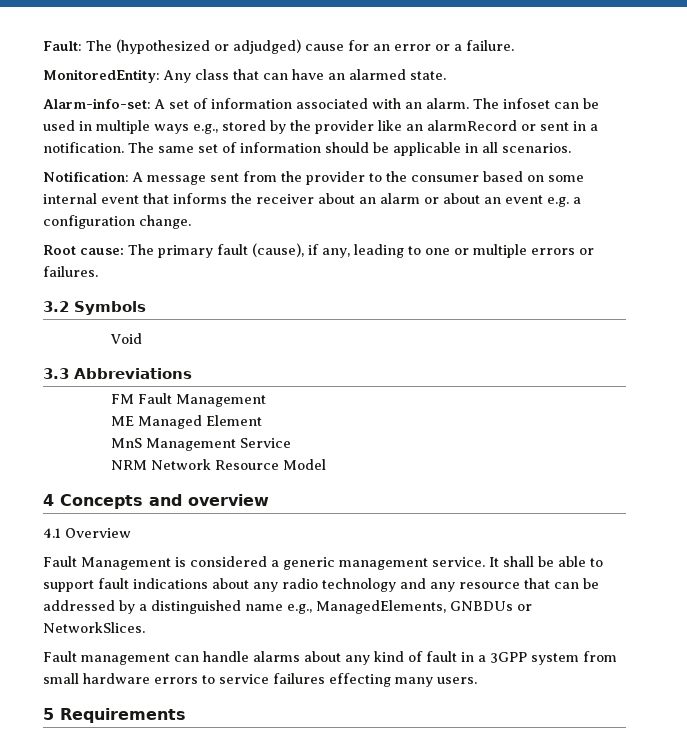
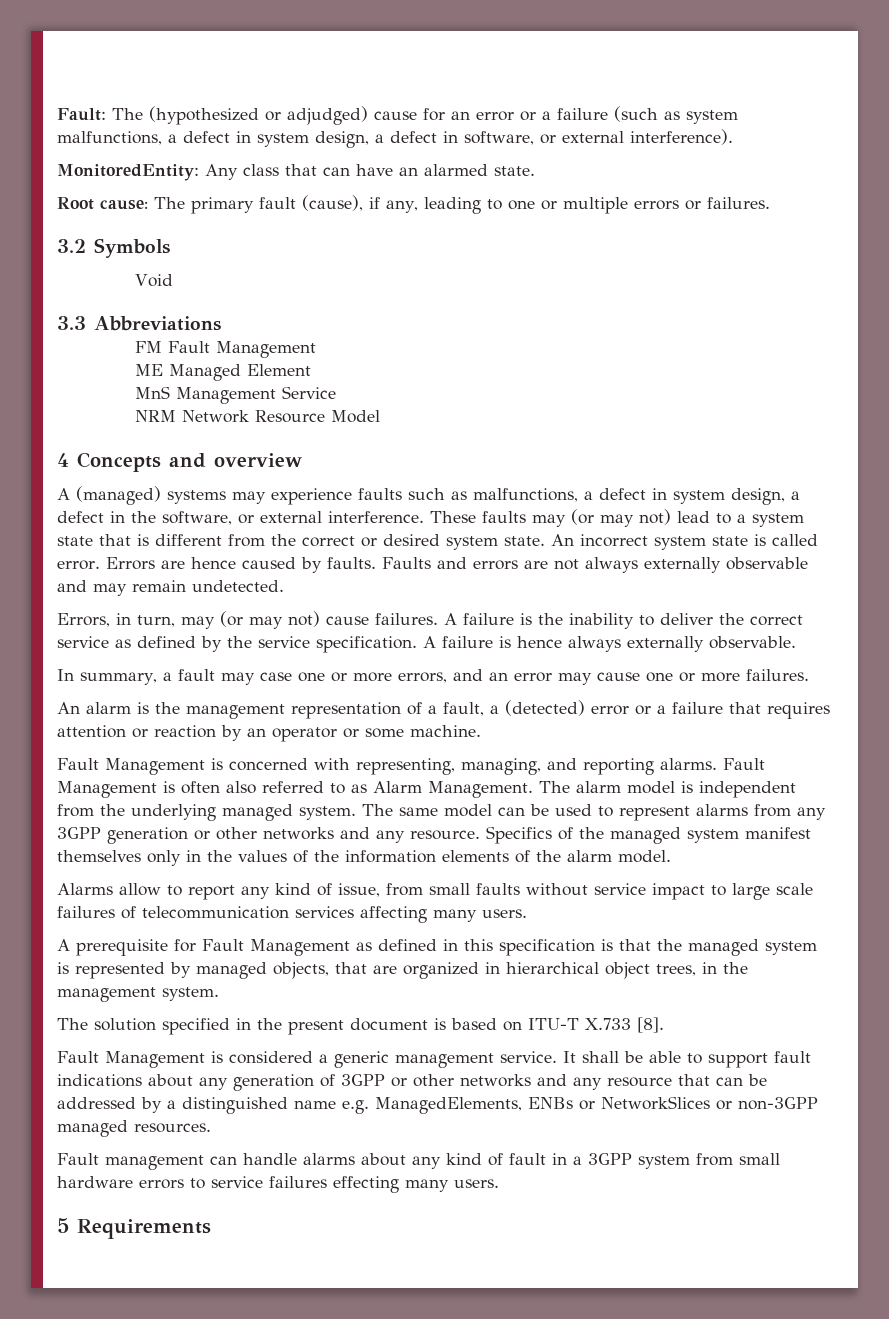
[466,40,514,51] failure. -> [557,106,738,124] [57,129,733,148] failure (such as system malfunctions, a defect in system design, a defect in software, or external interference).
[43,98,599,109] [43,120,598,134] [43,142,571,156] [43,171,584,185] [43,193,581,207] [43,215,191,229] // Alarm-info-set: A set of information associated with an alarm. The infoset can be used in multiple ways e.g., stored by the provider like an alarmRecord or sent in a notification. The same set of information should be applicable in all scenarios. // Notification: A message sent from the provider to the consumer based on some internal event that informs the receiver about an alarm or about an event e.g. a configuration change. -> (535, 171) none
[43,528,131,538] 4.1 Overview -> [57,486,800,505] [57,509,804,527] [57,534,818,550] [57,557,808,573] [57,580,284,596] [57,611,803,629] [57,636,796,653] [57,669,809,685] [57,700,830,719] [57,725,481,742] [57,758,765,775] [57,781,796,798] [57,804,826,821] [57,826,811,844] [57,850,671,866] [57,883,813,900] [57,906,527,923] [57,939,817,956] [57,962,748,979] [57,987,219,1002] [57,1017,664,1035] A (managed) systems may experience faults such as malfunctions, a defect in system design, a defect in the software, or external interference. These faults may (or may not) lead to a system state that is different from the correct or desired system state. An incorrect system state is called error. Errors are hence caused by faults. Faults and errors are not always externally observable and may remain undetected. // Errors, in turn, may (or may not) cause failures. A failure is the inability to deliver the correct service as defined by the service specification. A failure is hence always externally observable. // In summary, a fault may case one or more errors, and an error may cause one or more failures. // An alarm is the management representation of a fault, a (detected) error or a failure that requires attention or reaction by an operator or some machine. // Fault Management is concerned with representing, managing, and reporting alarms. Fault Management is often also referred to as Alarm Management. The alarm model is independent from the underlying managed system. The same model can be used to represent alarms from any 3GPP generation or other networks and any resource. Specifics of the managed system manifest themselves only in the values of the information elements of the alarm model. // Alarms allow to report any kind of issue, from small faults without service impact to large scale failures of telecommunication services affecting many users. // A prerequisite for Fault Management as defined in this specification is that the managed system is represented by managed objects, that are organized in hierarchical object trees, in the management system. // The solution specified in the present document is based on ITU-T X.733 [8].
[282,578,396,592] radio technology -> [233,1074,531,1091] generation of 3GPP or other networks
[287,600,532,614] [43,622,145,633] e.g., ManagedElements, GNBDUs or NetworkSlices. -> [342,1096,818,1114] [57,1120,211,1137] e.g. ManagedElements, ENBs or NetworkSlices or non-3GPP managed resources.

